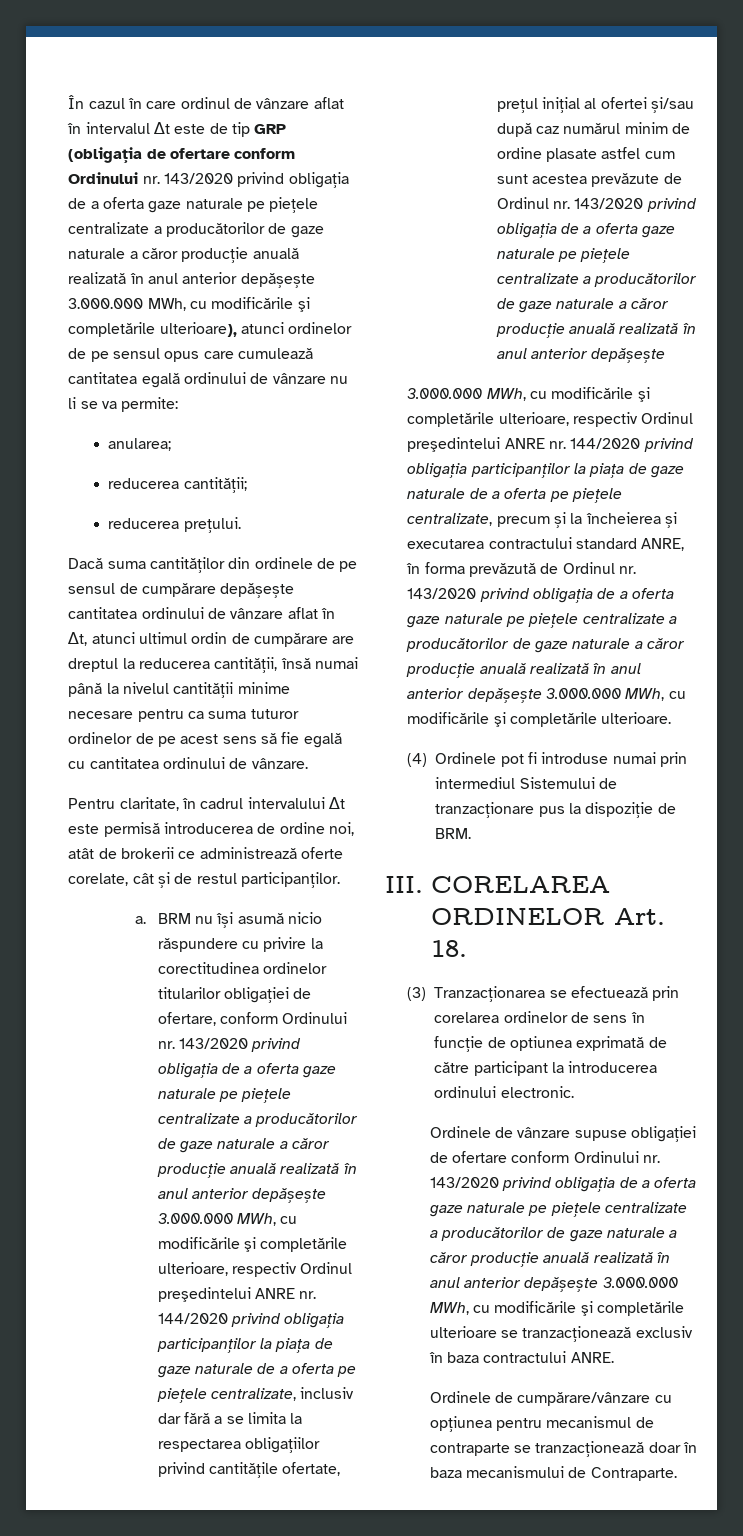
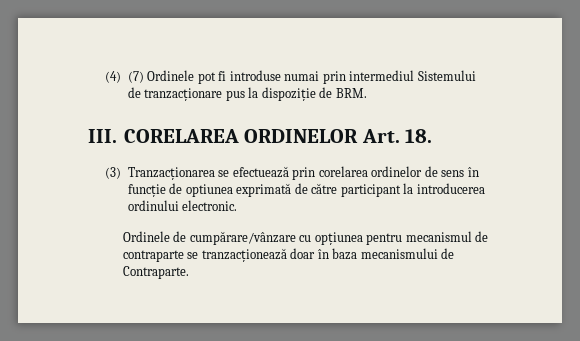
[68,95,344,109] [67,122,287,137] [68,147,296,163] [68,172,349,188] [68,197,319,213] [68,222,324,238] [68,247,299,263] [68,272,315,288] [68,297,310,312] [68,322,353,337] [68,348,313,362] [68,372,348,388] [68,397,179,412] [108,438,172,451] [108,477,247,493] [108,517,241,533] [68,557,358,573] [68,583,295,598] [68,607,335,619] [67,632,355,647] [68,657,358,673] [68,682,290,698] [68,709,299,722] [68,732,342,748] [68,757,308,769] [68,797,345,811] [68,822,354,837] [68,847,343,859] [68,872,340,888] [135,912,323,928] [157,937,323,952] [157,962,328,974] [157,987,312,1003] [157,1012,348,1026] [157,1038,302,1052] [157,1063,337,1078] [157,1088,292,1103] [157,1113,359,1127] [157,1138,331,1153] [156,1163,357,1178] [157,1188,327,1203] [157,1213,298,1226] [157,1237,348,1252] [157,1262,353,1277] [157,1287,317,1302] [157,1313,345,1328] [156,1338,333,1353] [156,1363,357,1378] [156,1387,355,1403] [157,1412,303,1424] [157,1437,321,1453] [157,1462,341,1478] [496,97,695,113] [496,122,691,137] [496,147,675,162] [496,173,682,187] [496,197,697,212] [496,223,676,238] [496,248,631,263] [496,273,698,287] [496,298,670,313] [495,323,696,338] [496,348,666,363] [407,387,650,402] [407,412,694,427] [407,437,694,452] [407,463,684,478] [407,488,622,503] [407,512,677,528] [407,537,685,551] [406,562,636,577] [407,588,674,603] [406,613,677,628] [406,638,685,653] [406,663,641,678] [407,688,686,703] [407,712,672,727] [407,753,428,767] În cazul în care ordinul de vânzare aflat în intervalul ∆t este de tip GRP (obligația de ofertare conform Ordinului nr. 143/2020 privind obligația de a oferta gaze naturale pe piețele centralizate a producătorilor de gaze naturale a căror producție anuală realizată în anul anterior depășește 3.000.000 MWh, cu modificările şi completările ulterioare), atunci ordinelor de pe sensul opus care cumulează cantitatea egală ordinului de vânzare nu li se va permite: // anularea; // reducerea cantității; // reducerea prețului. // Dacă suma cantităților din ordinele de pe sensul de cumpărare depășește cantitatea ordinului de vânzare aflat în ∆t, atunci ultimul ordin de cumpărare are dreptul la reducerea cantității, însă numai până la nivelul cantității minime necesare pentru ca suma tuturor ordinelor de pe acest sens să fie egală cu cantitatea ordinului de vânzare. // Pentru claritate, în cadrul intervalului ∆t este permisă introducerea de ordine noi, atât de brokerii ce administrează oferte corelate, cât și de restul participanților. // a. BRM nu își asumă nicio răspundere cu privire la corectitudinea ordinelor titularilor obligației de ofertare, conform Ordinului nr. 143/2020 privind obligația de a oferta gaze naturale pe piețele centralizate a producătorilor de gaze naturale a căror producție anuală realizată în anul anterior depășește 3.000.000 MWh, cu modificările şi completările ulterioare, respectiv Ordinul preşedintelui ANRE nr. 144/2020 privind obligația participanților la piața de gaze naturale de a oferta pe piețele centralizate, inclusiv dar fără a se limita la respectarea obligațiilor privind cantitățile ofertate, prețul inițial al ofertei și/sau după caz numărul minim de ordine plasate astfel cum sunt acestea prevăzute de Ordinul nr. 143/2020 privind obligația de a oferta gaze naturale pe piețele centralizate a producătorilor de gaze naturale a căror producție anuală realizată în anul anterior depășește // 3.000.000 MWh, cu modificările şi completările ulterioare, respectiv Ordinul preşedintelui ANRE nr. 144/2020 privind obligația participanților la piața de gaze naturale de a oferta pe piețele centralizate, precum și la încheierea și executarea contractului standard ANRE, în forma prevăzută de Ordinul nr. 143/2020 privind obligația de a oferta gaze naturale pe piețele centralizate a producătorilor de gaze naturale a căror producție anuală realizată în anul anterior depășește 3.000.000 MWh, cu modificările şi completările ulterioare. // (4) -> [105,71,144,83] (4) (7)
[429,1126,696,1142] [429,1151,660,1163] [429,1177,697,1192] [428,1202,687,1217] [429,1227,678,1242] [429,1252,670,1267] [429,1277,678,1292] [429,1301,684,1316] [429,1326,693,1342] [428,1351,614,1363] // Ordinele de vânzare supuse obligației de ofertare conform Ordinului nr. 143/2020 privind obligația de a oferta gaze naturale pe piețele centralizate a producătorilor de gaze naturale a căror producție anuală realizată în anul anterior depășește 3.000.000 MWh, cu modificările şi completările ulterioare se tranzacționează exclusiv în baza contractului ANRE. -> (238, 205) none

